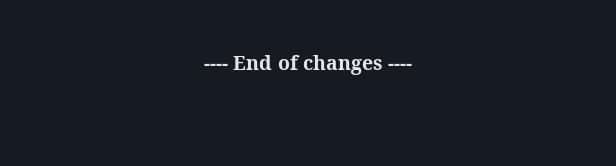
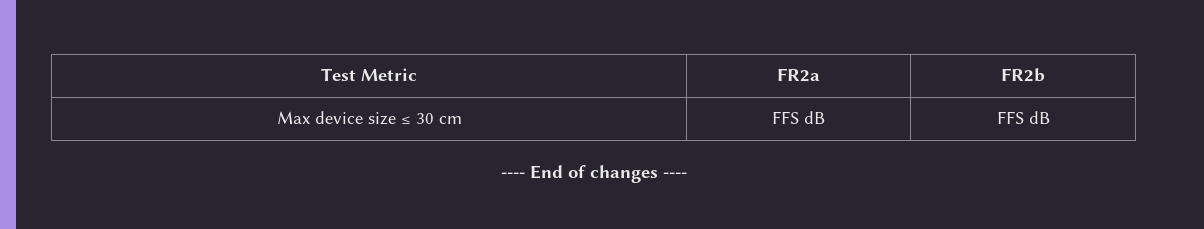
(203, 66) none -> [321,68,417,81] [777,68,820,82] [1001,68,1045,82] [276,111,462,125] [772,111,825,124] [996,111,1050,124] Test Metric | FR2a | FR2b // Max device size ≤ 30 cm | FFS dB | FFS dB //

